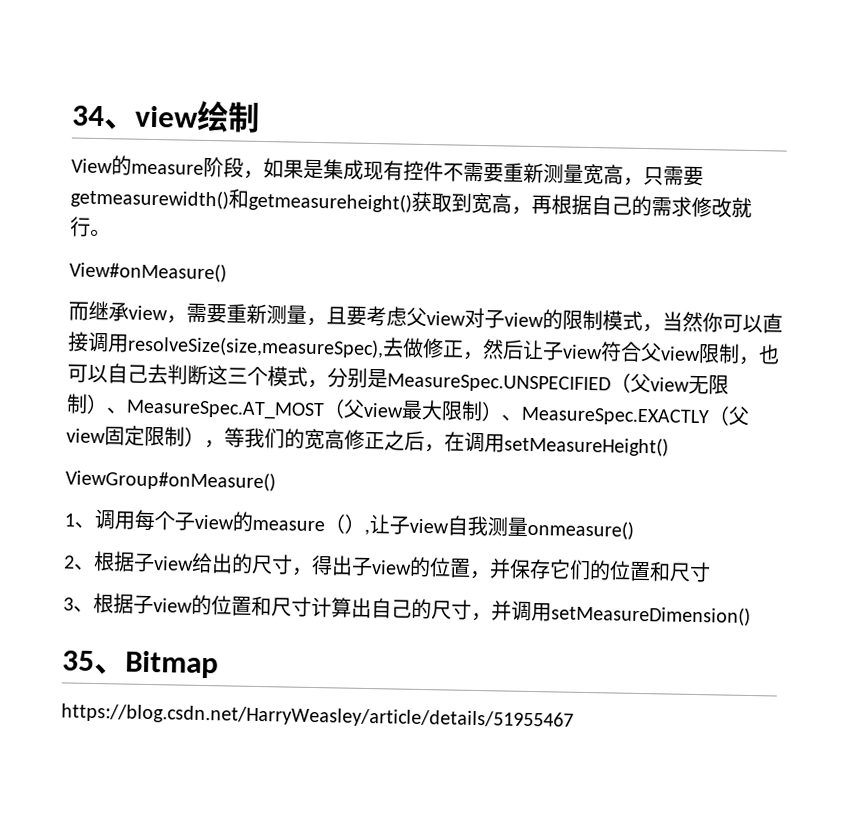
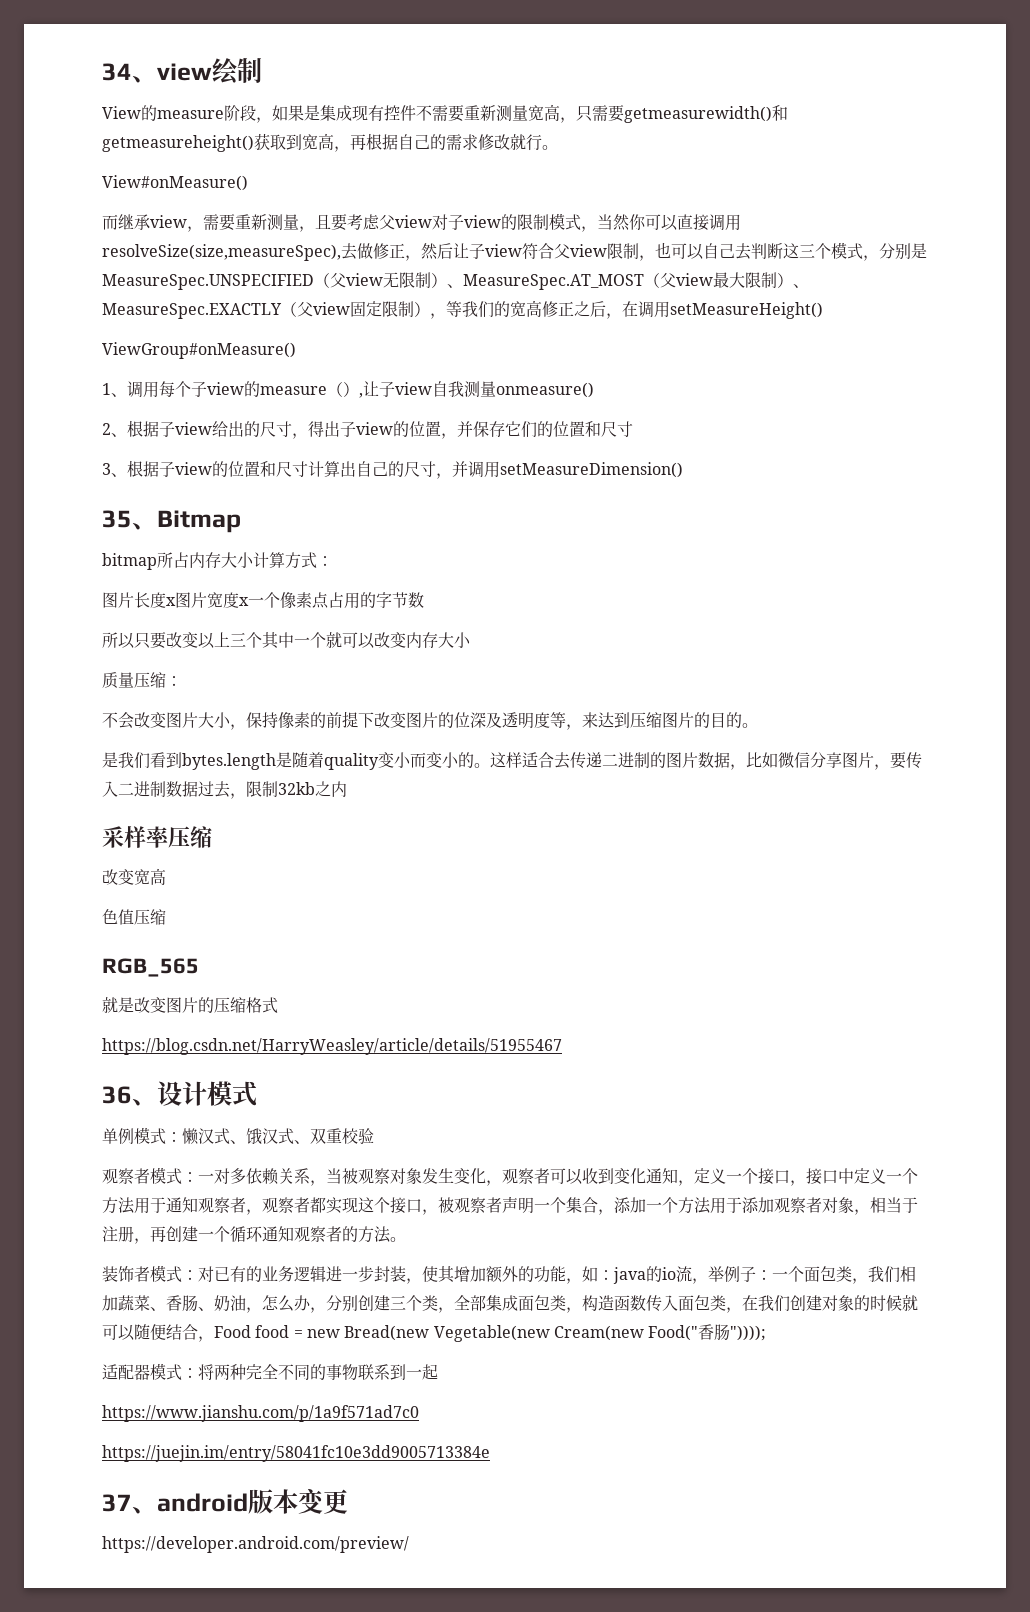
[61,703,574,730] https://blog.csdn.net/HarryWeasley/article/details/51955467 -> [102,552,333,570] [102,592,424,609] [102,632,471,649] [102,672,182,689] [102,711,758,730] [102,752,922,770] [102,781,347,799] [102,826,212,848] [102,868,166,885] [102,909,166,925] [102,958,199,977] [102,997,278,1013] [102,1038,562,1055] [102,1081,257,1107] [102,1127,374,1145] [102,1167,918,1186] [102,1196,918,1215] [102,1226,406,1244] [102,1265,916,1284] [102,1295,918,1313] [102,1324,767,1342] [102,1363,438,1381] [102,1405,419,1422] [102,1445,490,1462] [102,1488,348,1514] [102,1536,409,1553] bitmap所占内存大小计算方式： // 图片长度x图片宽度x一个像素点占用的字节数 // 所以只要改变以上三个其中一个就可以改变内存大小 // 质量压缩： // 不会改变图片大小，保持像素的前提下改变图片的位深及透明度等，来达到压缩图片的目的。 // 是我们看到bytes.length是随着quality变小而变小的。这样适合去传递二进制的图片数据，比如微信分享图片，要传入二进制数据过去，限制32kb之内 // 采样率压缩 // 改变宽高 // 色值压缩 // RGB_565 // 就是改变图片的压缩格式 // https://blog.csdn.net/HarryWeasley/article/details/51955467 // 36、设计模式 // 单例模式：懒汉式、饿汉式、双重校验 // 观察者模式：一对多依赖关系，当被观察对象发生变化，观察者可以收到变化通知，定义一个接口，接口中定义一个方法用于通知观察者，观察者都实现这个接口，被观察者声明一个集合，添加一个方法用于添加观察者对象，相当于注册，再创建一个循环通知观察者的方法。 // 装饰者模式：对已有的业务逻辑进一步封装，使其增加额外的功能，如：java的io流，举例子：一个面包类，我们相加蔬菜、香肠、奶油，怎么办，分别创建三个类，全部集成面包类，构造函数传入面包类，在我们创建对象的时候就可以随便结合，Food food = new Bread(new Vegetable(new Cream(new Food("香肠")))); // 适配器模式：将两种完全不同的事物联系到一起 // https://www.jianshu.com/p/1a9f571ad7c0 // https://juejin.im/entry/58041fc10e3dd9005713384e // 37、android版本变更 // https://developer.android.com/preview/

